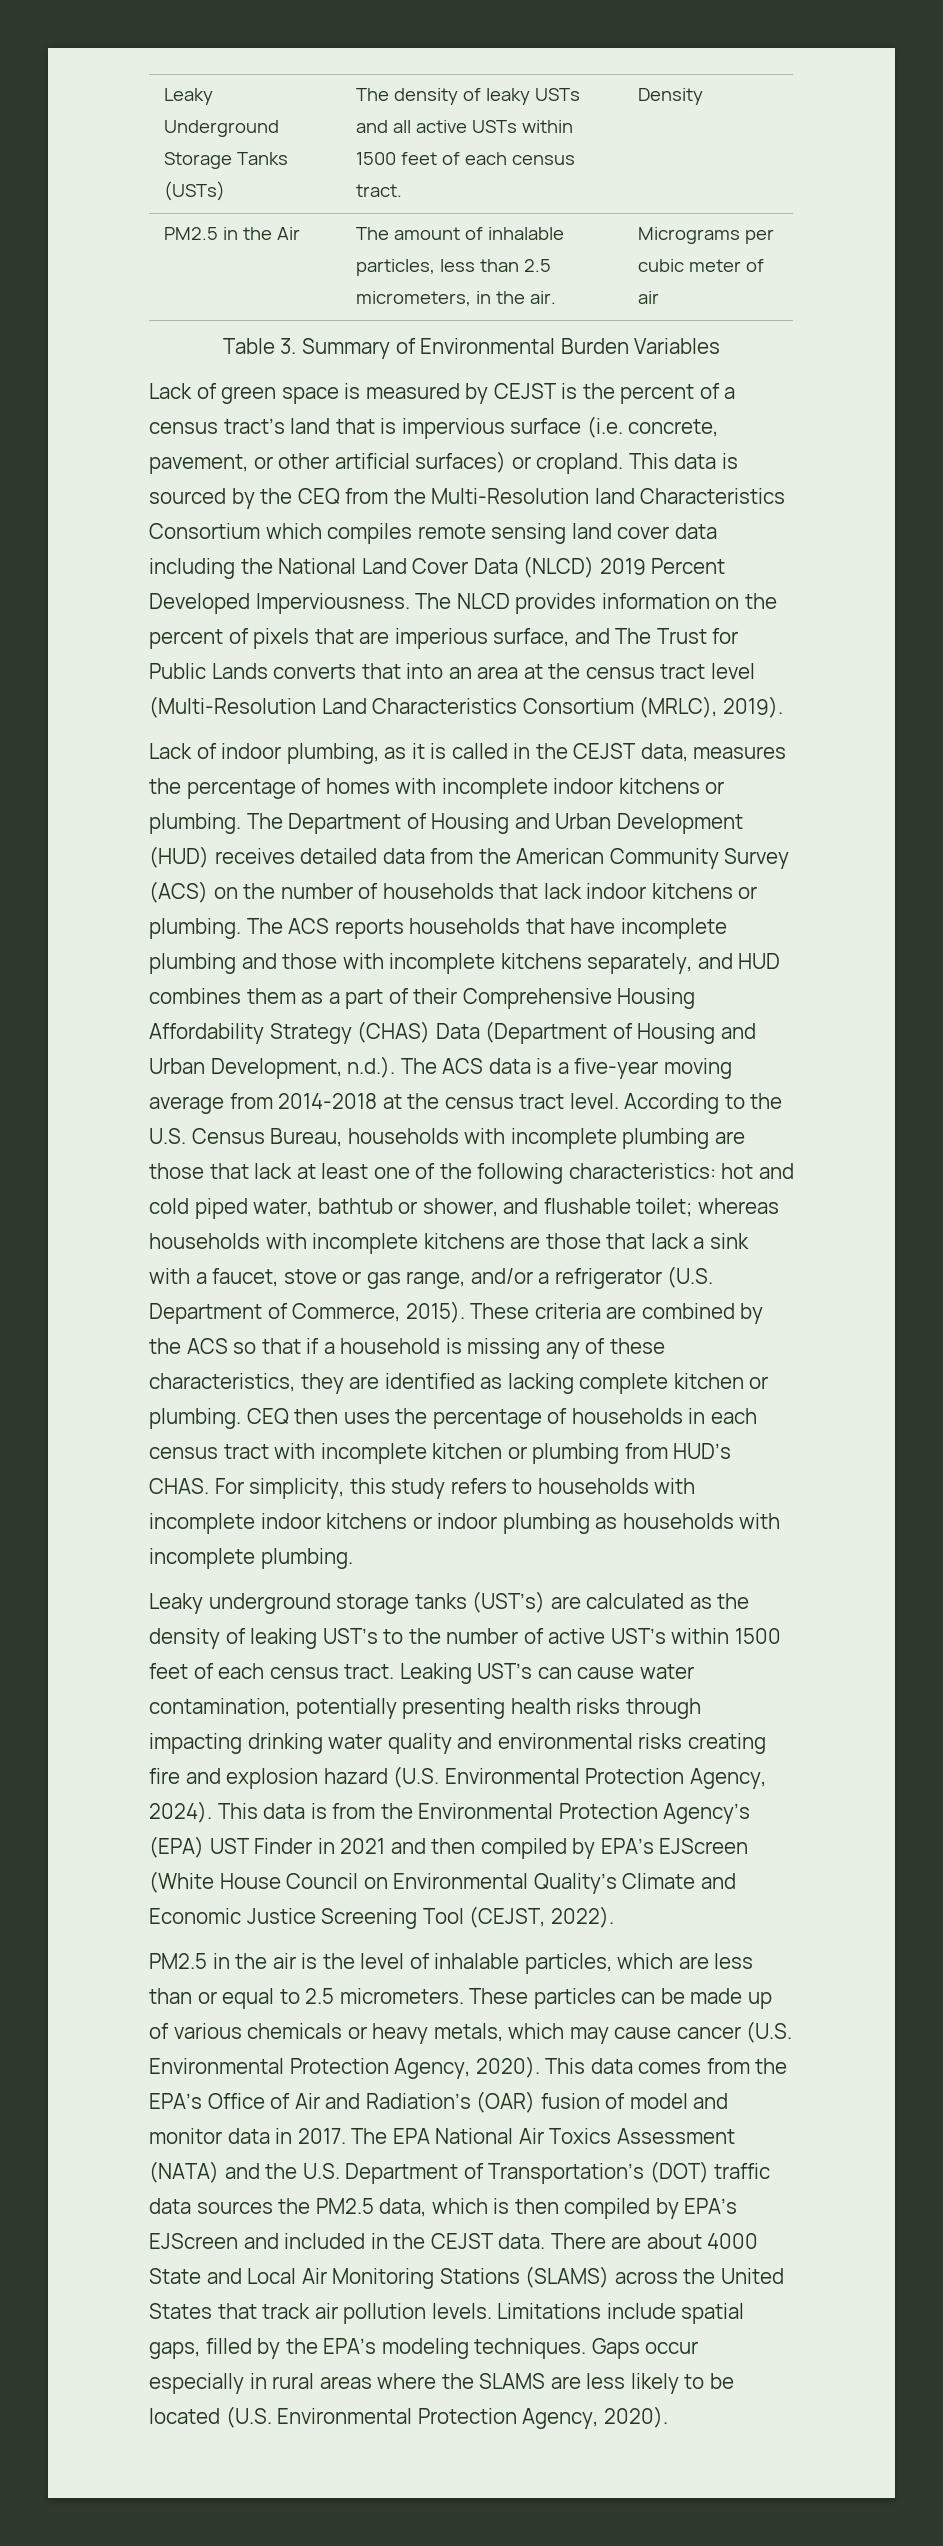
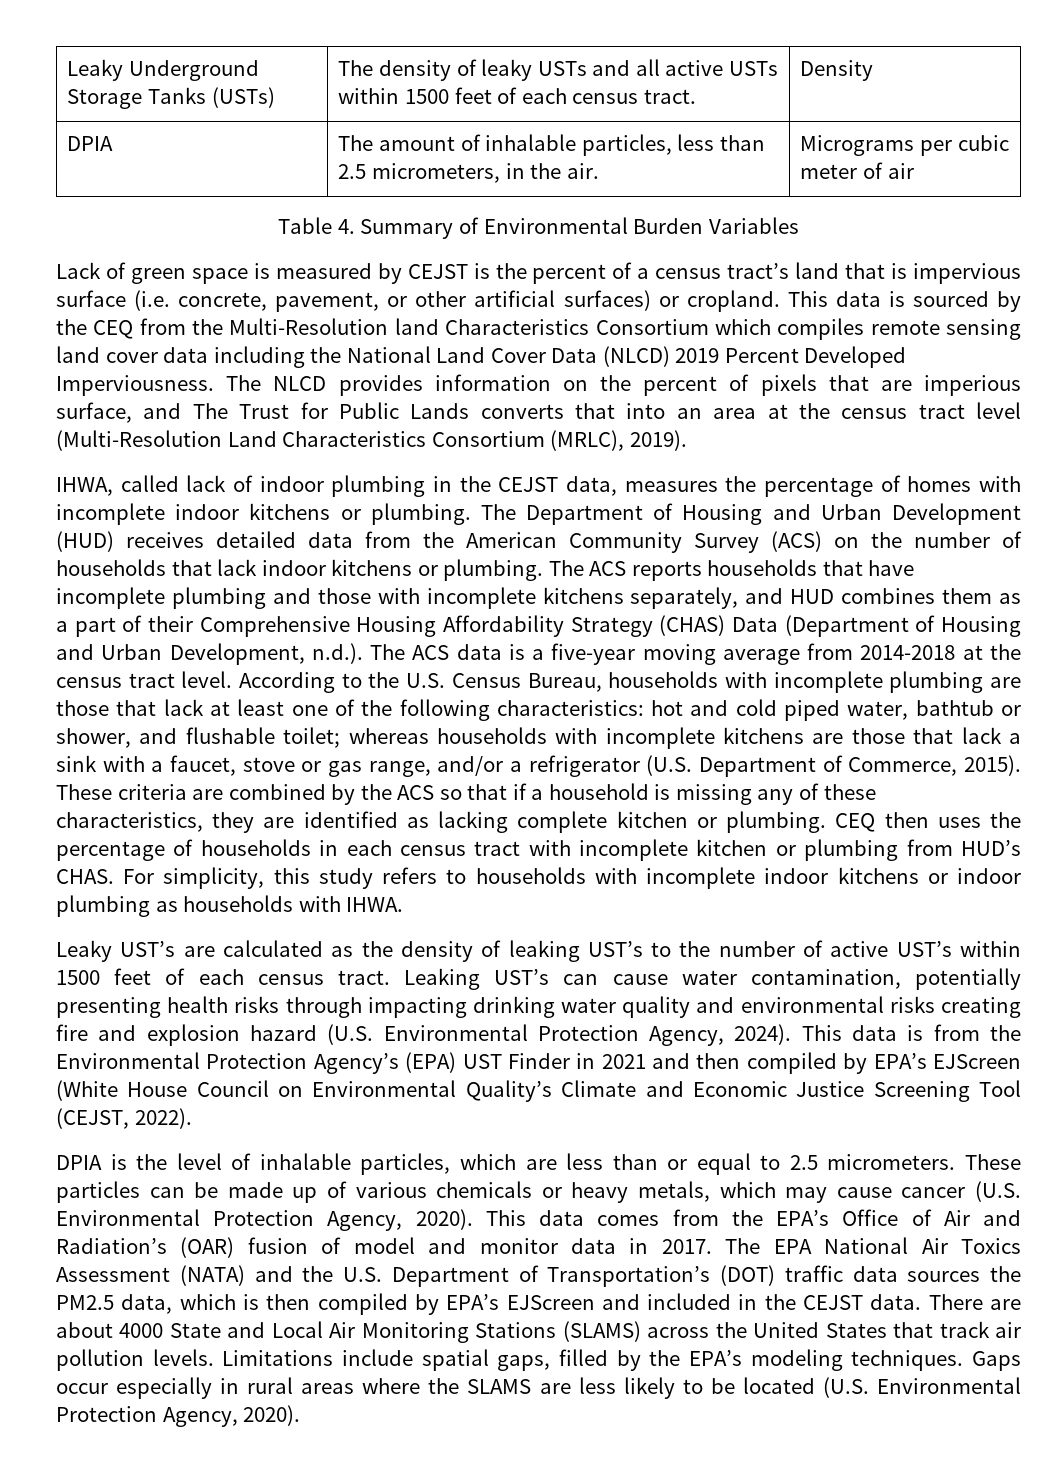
[164,227,301,240] PM2.5 in the Air -> [67,136,114,151] DPIA
[280,338,297,354] 3. -> [337,219,355,234] 4.
[149,743,508,764] Lack of indoor plumbing, as it is called -> [56,475,426,497] IHWA, called lack of indoor plumbing
[149,1548,353,1569] [149,1591,546,1614] incomplete plumbing. // Leaky underground storage tanks (UST’s) -> [346,897,404,912] [56,940,176,962] IHWA. // Leaky UST’s
[149,1953,296,1969] PM2.5 in the air -> [56,1155,102,1170] DPIA

